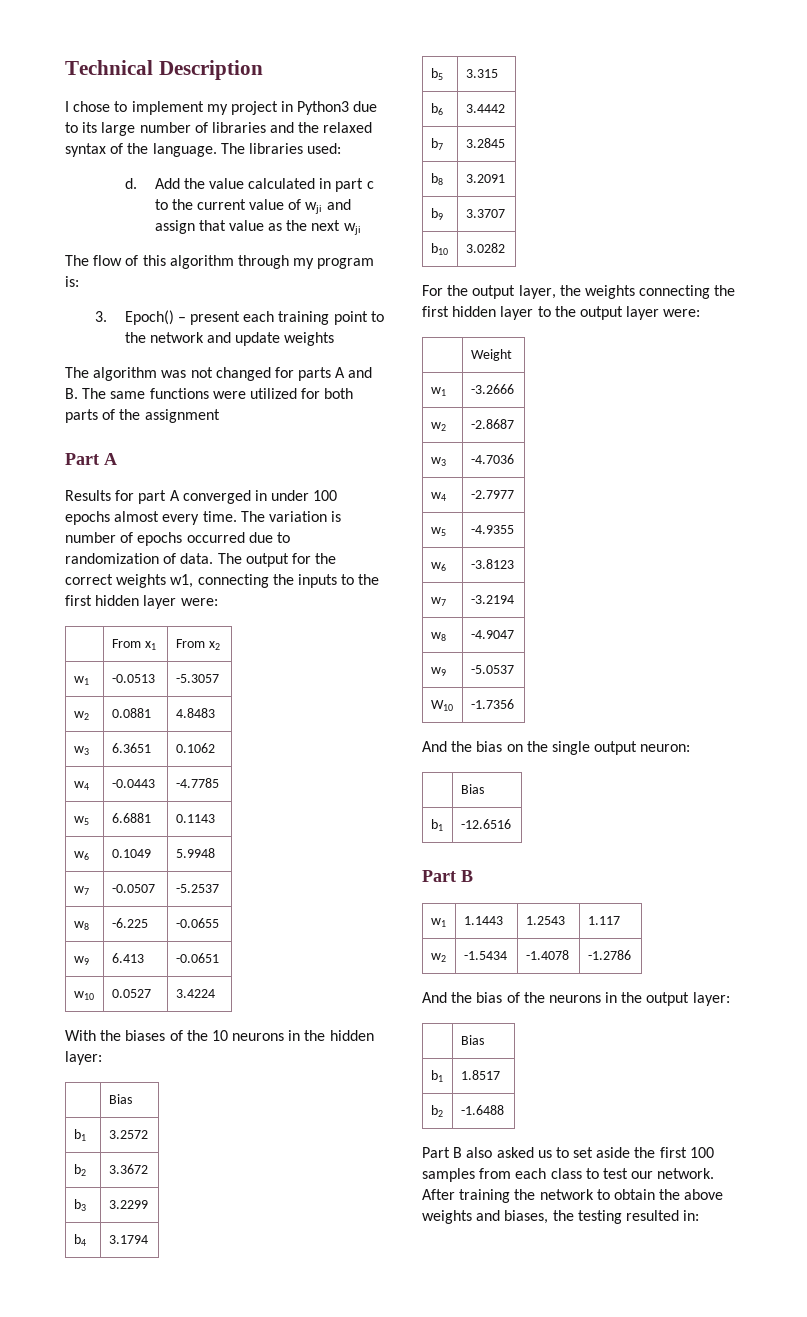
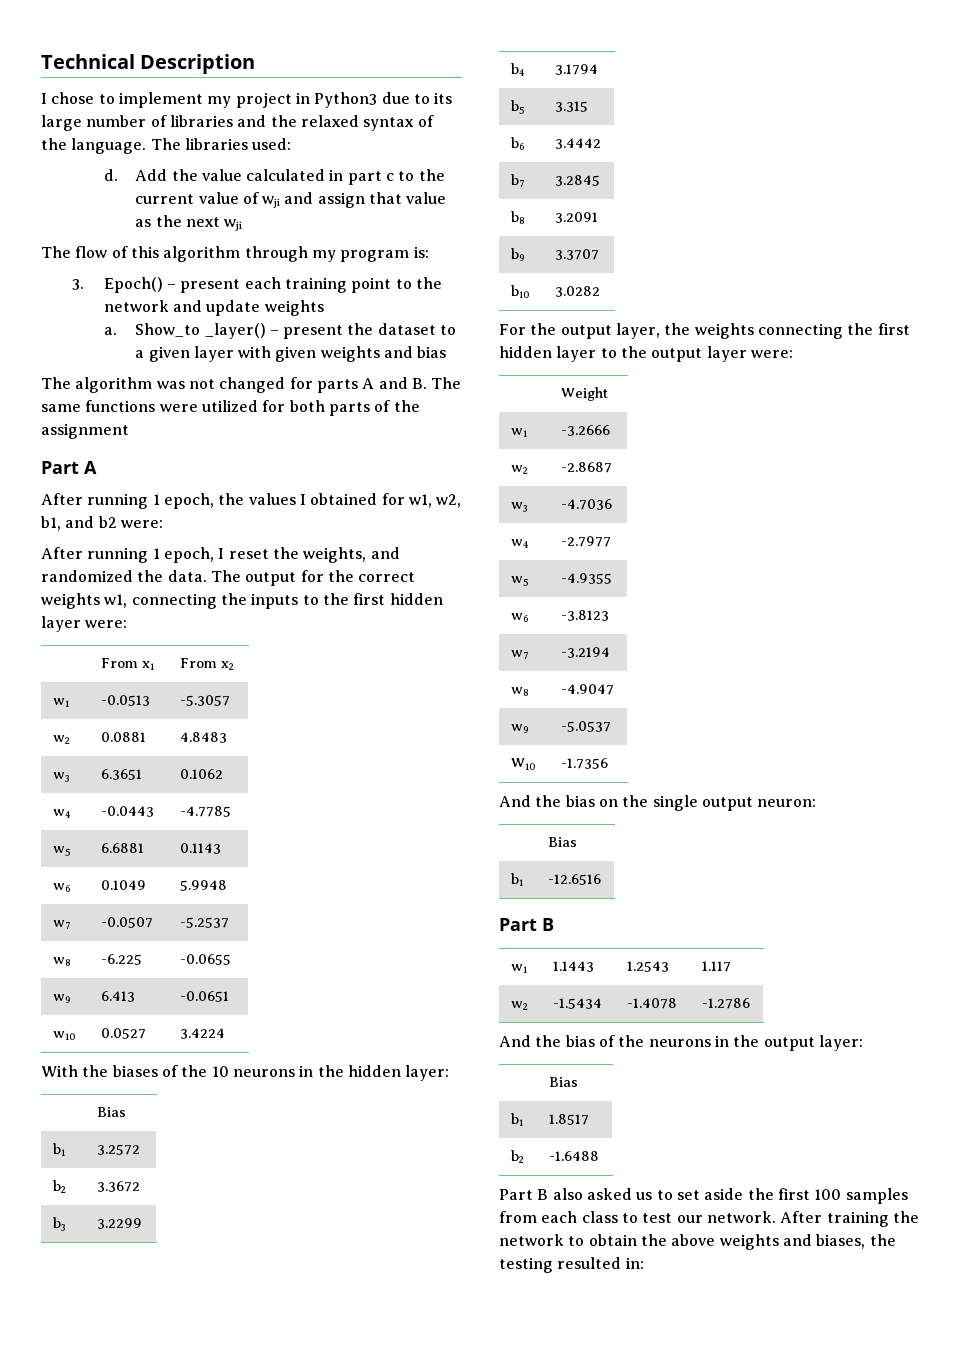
(335, 339) none -> [103,323,457,339] [135,346,447,362] // a. Show_to _layer() – present the dataset to a given layer with given weights and bias
[65,490,338,504] [65,511,342,525] [65,532,290,546] [65,553,177,564] Results for part A converged in under 100 epochs almost every time. The variation is number of epochs occurred due to randomization of -> [41,493,462,509] [41,516,163,531] [41,547,400,563] [41,570,164,582] After running 1 epoch, the values I obtained for w1, w2, b1, and b2 were: // After running 1 epoch, I reset the weights, and randomized the

